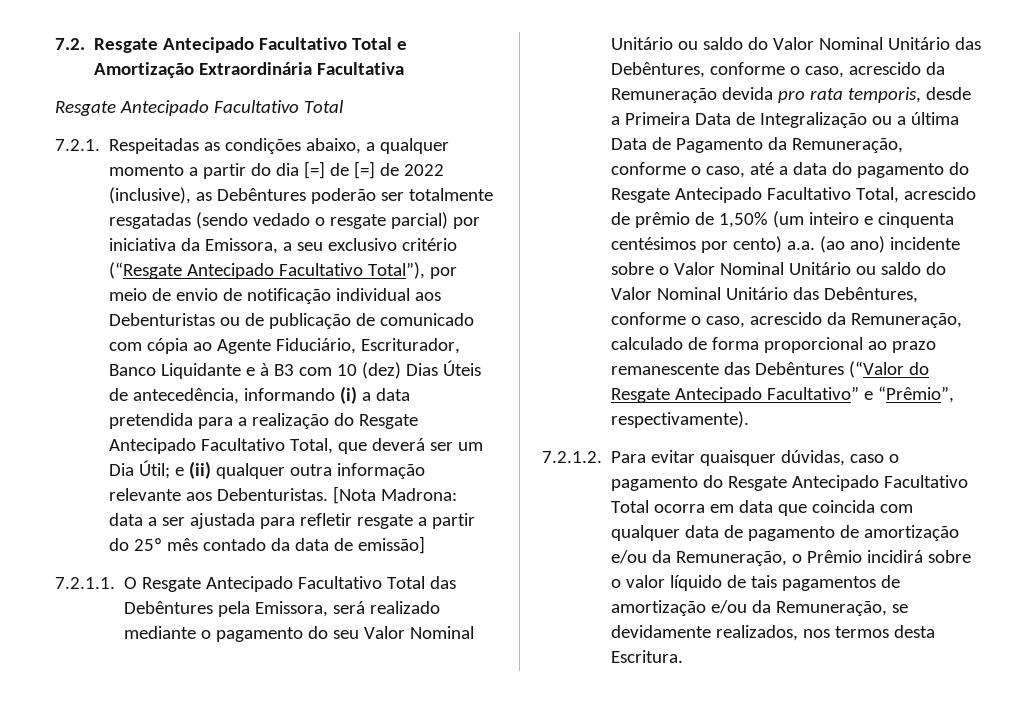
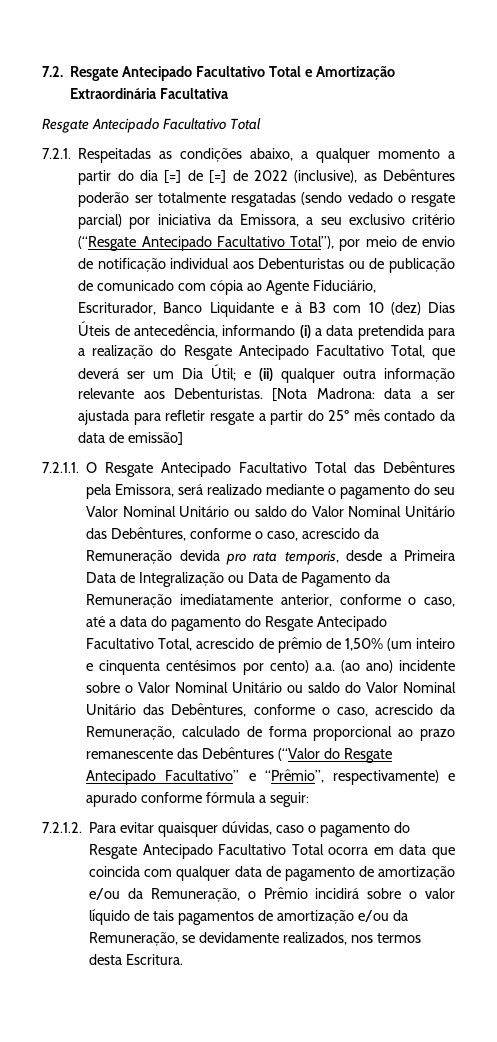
[897,112,960,125] a última -> (244, 579) none
[792,138,904,153] Remuneração, -> [86,594,332,608] Remuneração imediatamente anterior,
[611,411,750,428] respectivamente). -> [332,770,455,785] [86,792,309,807] respectivamente) e apurado conforme fórmula a seguir:

